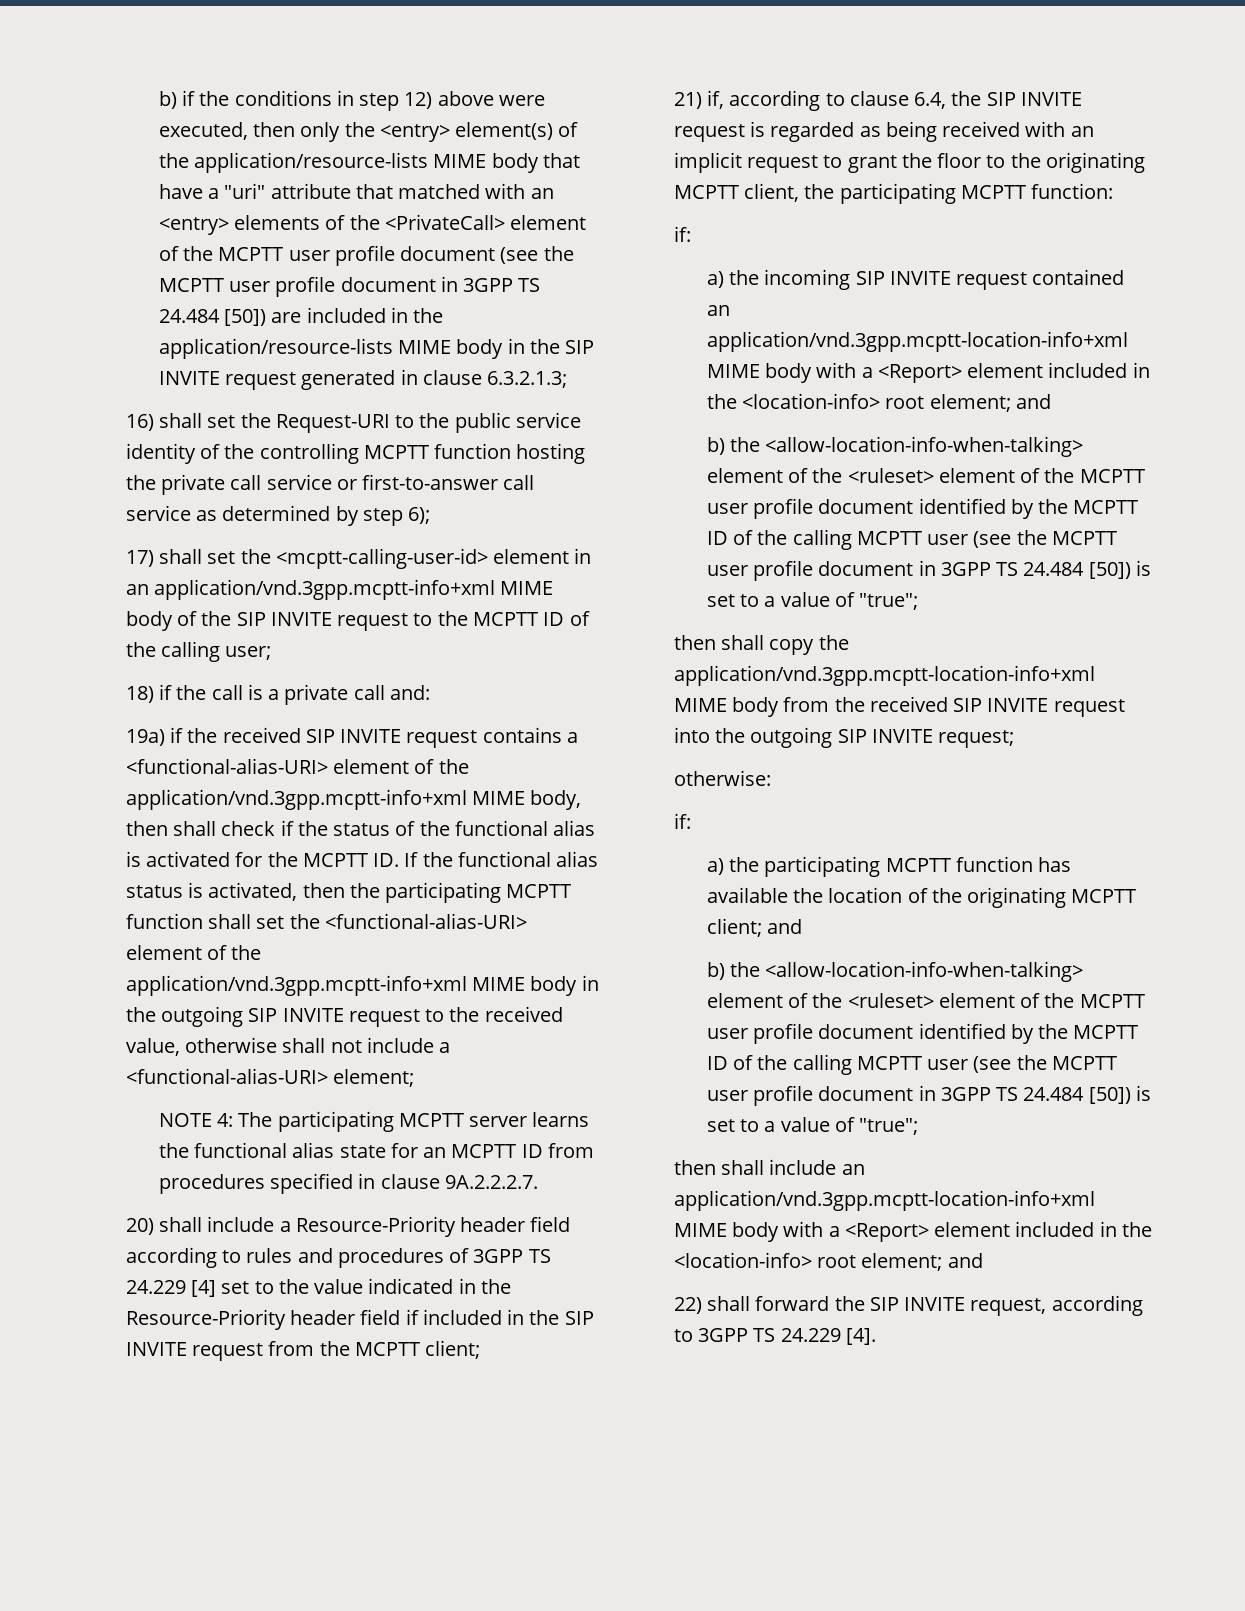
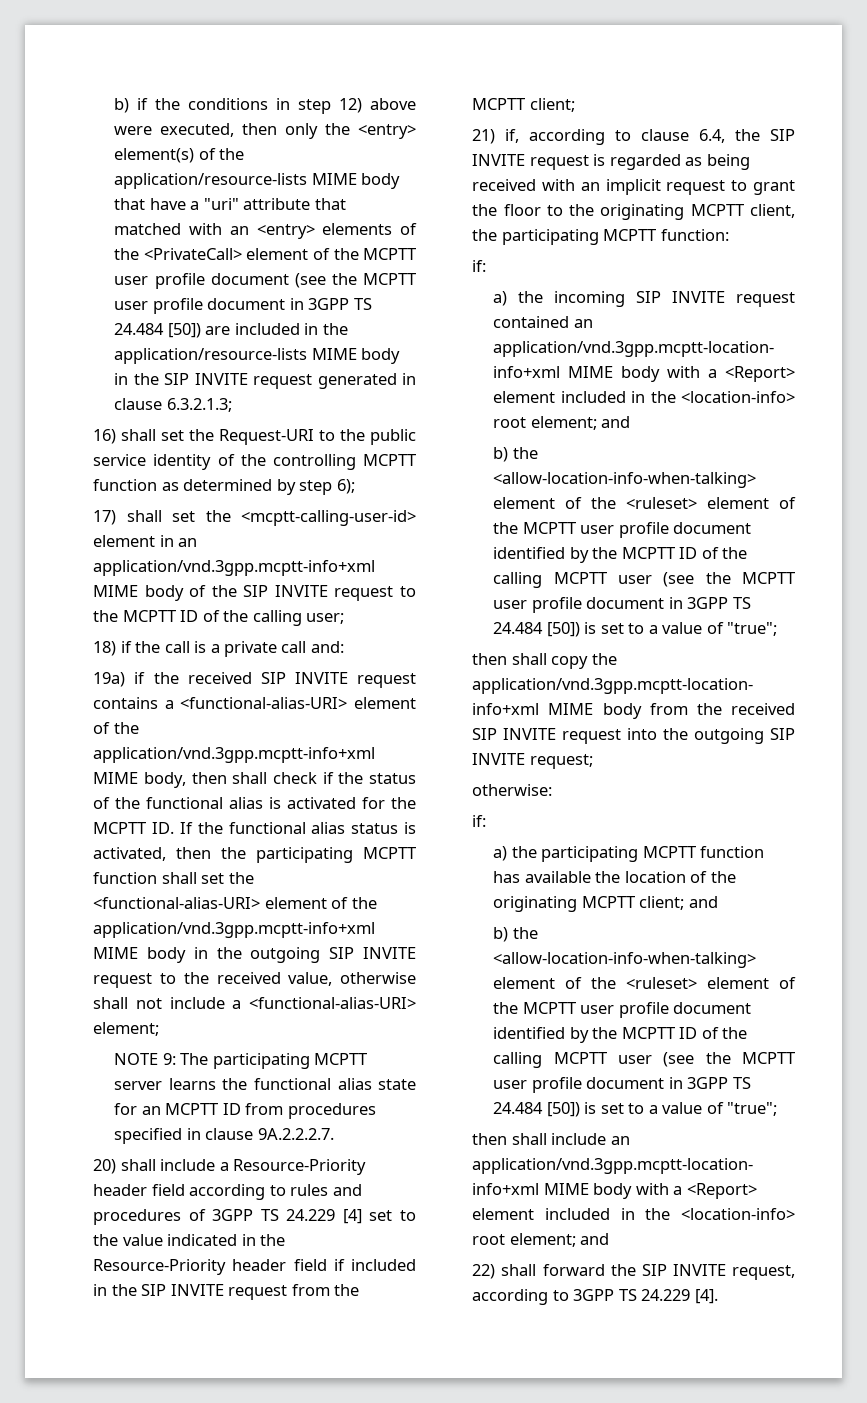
[516,443,586,464] [125,474,535,495] [125,505,191,521] hosting the private call service or first-to-answer call service -> (158, 485) none
[216,1113,233,1127] 4: -> [162,1053,176,1065] 9:

